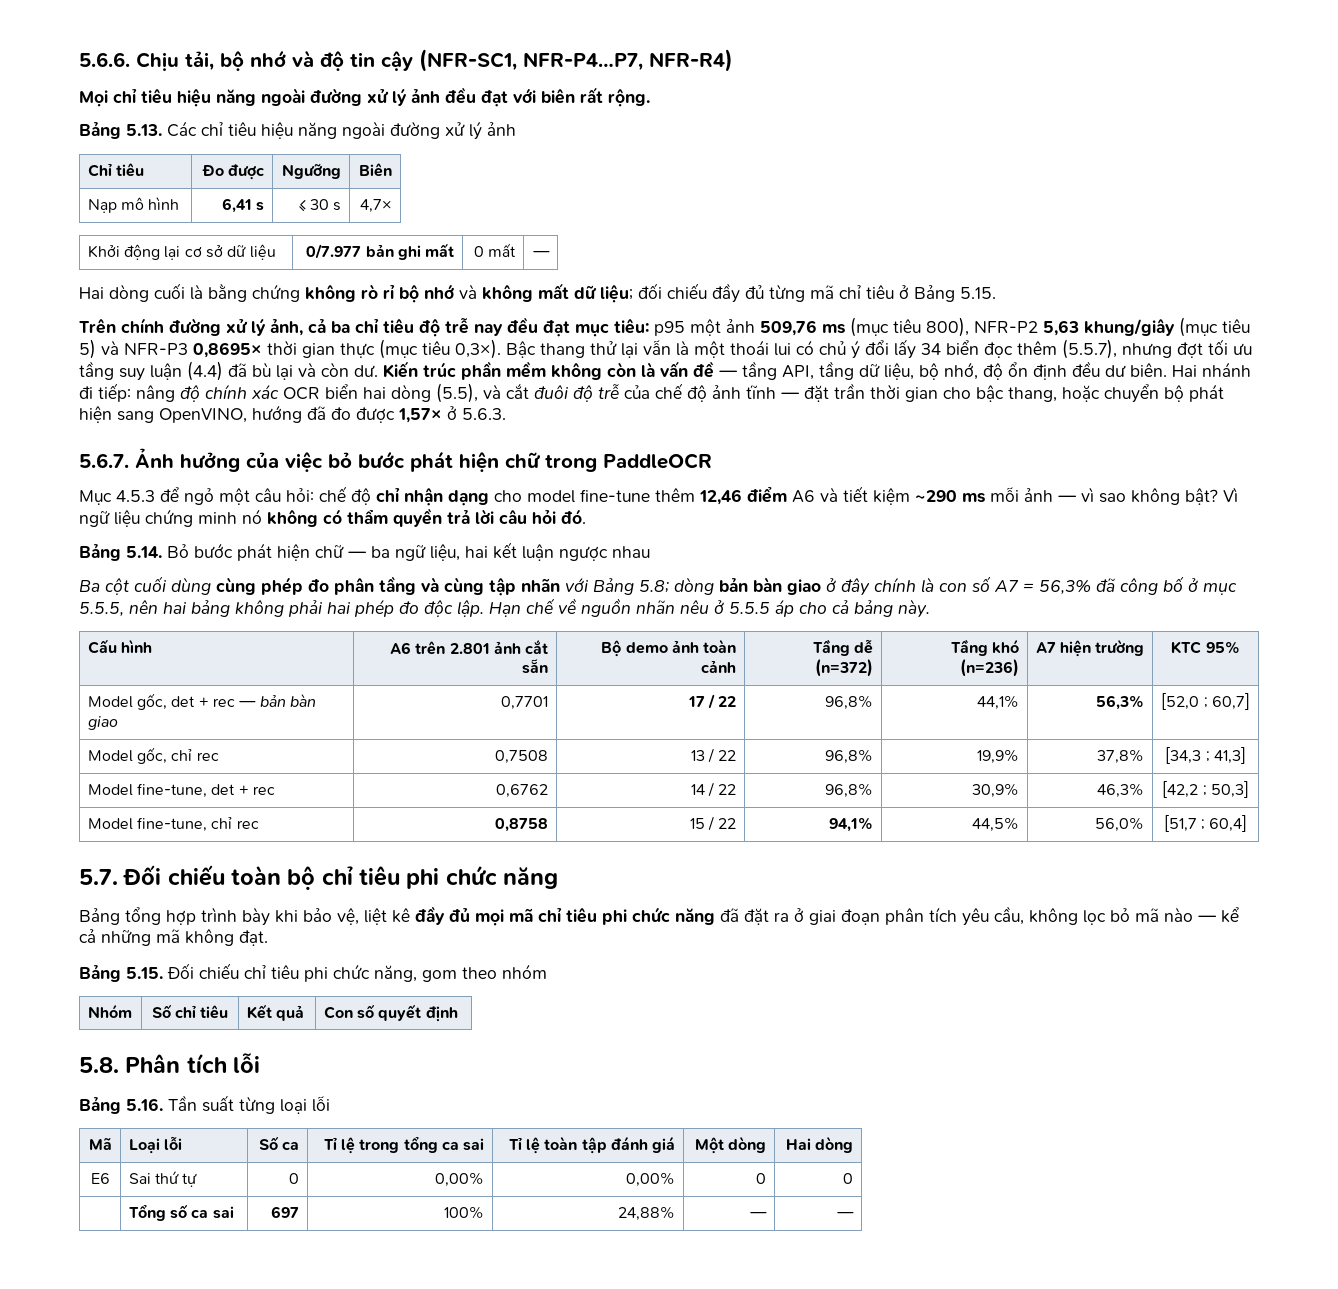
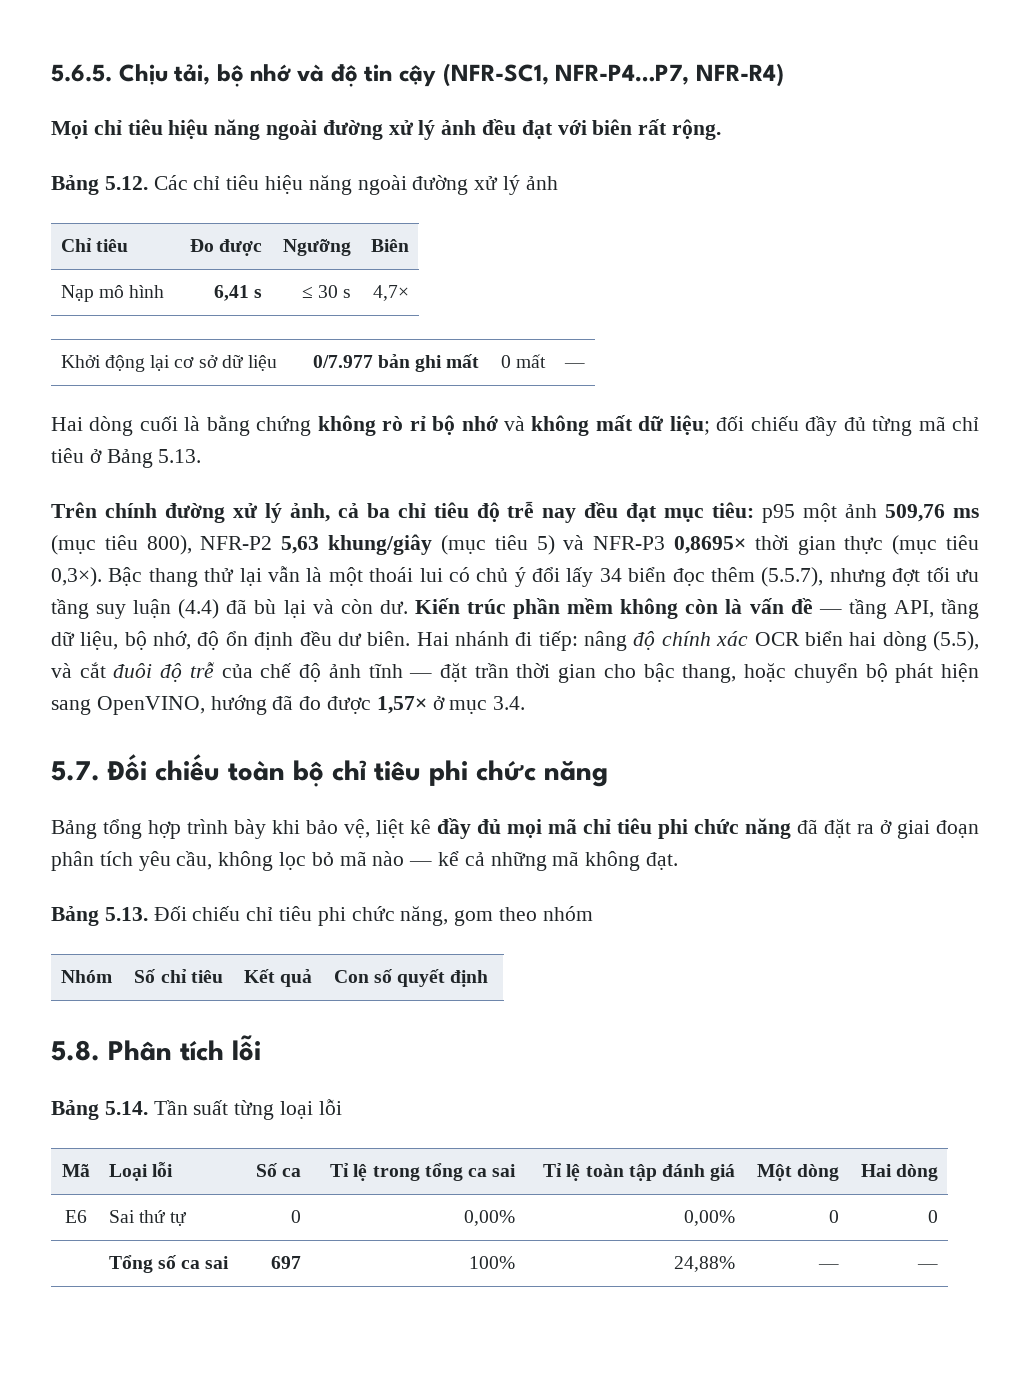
[79,52,130,67] 5.6.6. -> [51,64,112,82] 5.6.5.
[126,124,162,136] 5.13. -> [104,176,148,190] 5.12.
[960,287,996,299] 5.15. -> [158,449,202,463] 5.13.
[462,408,506,420] [79,448,712,472] [79,486,1238,506] [79,508,586,527] [79,542,650,561] [79,576,1237,596] [79,598,930,618] [87,639,152,654] [390,639,549,655] [522,659,549,674] [601,639,737,657] [701,660,737,673] [813,639,874,656] [815,659,874,677] [951,639,1020,656] [960,659,1020,677] [1035,639,1145,657] [1171,641,1240,654] [87,693,316,710] [87,716,118,730] [501,696,549,710] [687,694,737,709] [825,695,874,710] [977,695,1020,710] [1096,695,1145,710] [1161,693,1250,710] [87,747,219,764] [495,750,549,764] [690,748,737,763] [825,749,874,764] [977,749,1020,764] [1097,749,1145,764] [1165,747,1246,764] [87,783,275,798] [496,784,549,798] [690,782,737,797] [825,783,874,798] [972,783,1020,798] [1097,783,1145,798] [1162,781,1249,798] [87,817,259,832] [495,818,549,832] [689,816,737,831] [829,817,874,832] [972,817,1020,832] [1095,817,1145,832] [1163,815,1248,832] 5.6.3. // 5.6.7. Ảnh hưởng của việc bỏ bước phát hiện chữ trong PaddleOCR // Mục 4.5.3 để ngỏ một câu hỏi: chế độ chỉ nhận dạng cho model fine-tune thêm 12,46 điểm A6 và tiết kiệm ~290 ms mỗi ảnh — vì sao không bật? Vì ngữ liệu chứng minh nó không có thẩm quyền trả lời câu hỏi đó. // Bảng 5.14. Bỏ bước phát hiện chữ — ba ngữ liệu, hai kết luận ngược nhau // Ba cột cuối dùng cùng phép đo phân tầng và cùng tập nhãn với Bảng 5.8; dòng bản bàn giao ở đây chính là con số A7 = 56,3% đã công bố ở mục 5.5.5, nên hai bảng không phải hai phép đo độc lập. Hạn chế về nguồn nhãn nêu ở 5.5.5 áp cho cả bảng này. // Cấu hình | A6 trên 2.801 ảnh cắt sẵn | Bộ demo ảnh toàn cảnh | Tầng dễ (n=372) | Tầng khó (n=236) | A7 hiện trường | KTC 95% // Model gốc, det + rec — bản bàn giao | 0,7701 | 17 / 22 | 96,8% | 44,1% | 56,3% | [52,0 ; 60,7] // Model gốc, chỉ rec | 0,7508 | 13 / 22 | 96,8% | 19,9% | 37,8% | [34,3 ; 41,3] // Model fine-tune, det + rec | 0,6762 | 14 / 22 | 96,8% | 30,9% | 46,3% | [42,2 ; 50,3] // Model fine-tune, chỉ rec | 0,8758 | 15 / 22 | 94,1% | 44,5% | 56,0% | [51,7 ; 60,4] -> [449,696,526,714] mục 3.4.
[126,967,163,979] 5.15. -> [104,907,148,921] 5.13.
[126,1098,163,1111] 5.16. -> [104,1101,148,1115] 5.14.

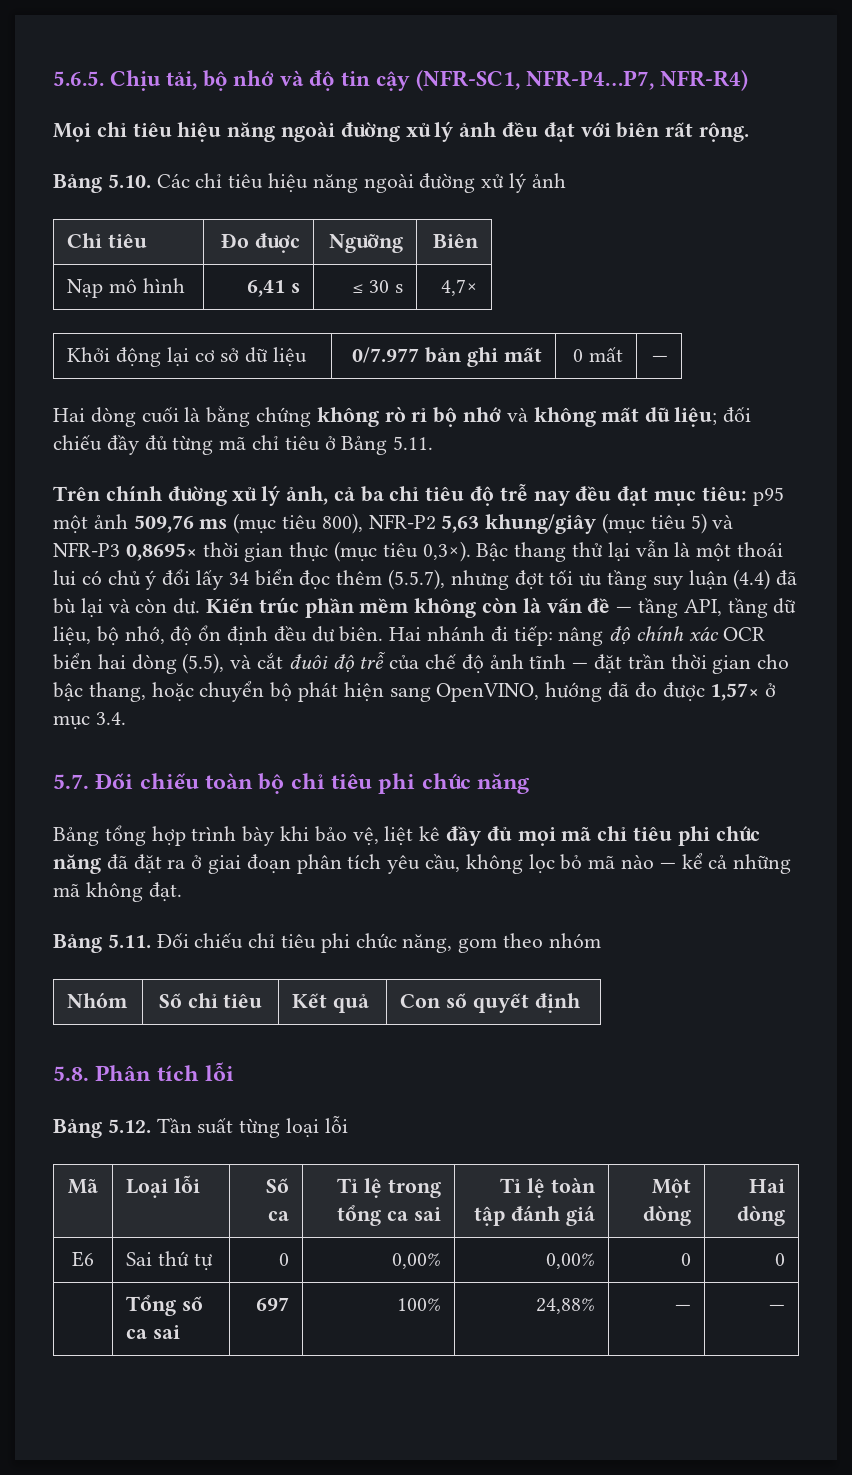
[104,176,148,190] 5.12. -> [107,174,151,188] 5.10.
[158,449,202,463] 5.13. -> [393,436,434,450] 5.11.
[104,907,148,921] 5.13. -> [107,934,151,948] 5.11.
[104,1101,148,1115] 5.14. -> [107,1119,151,1133] 5.12.

